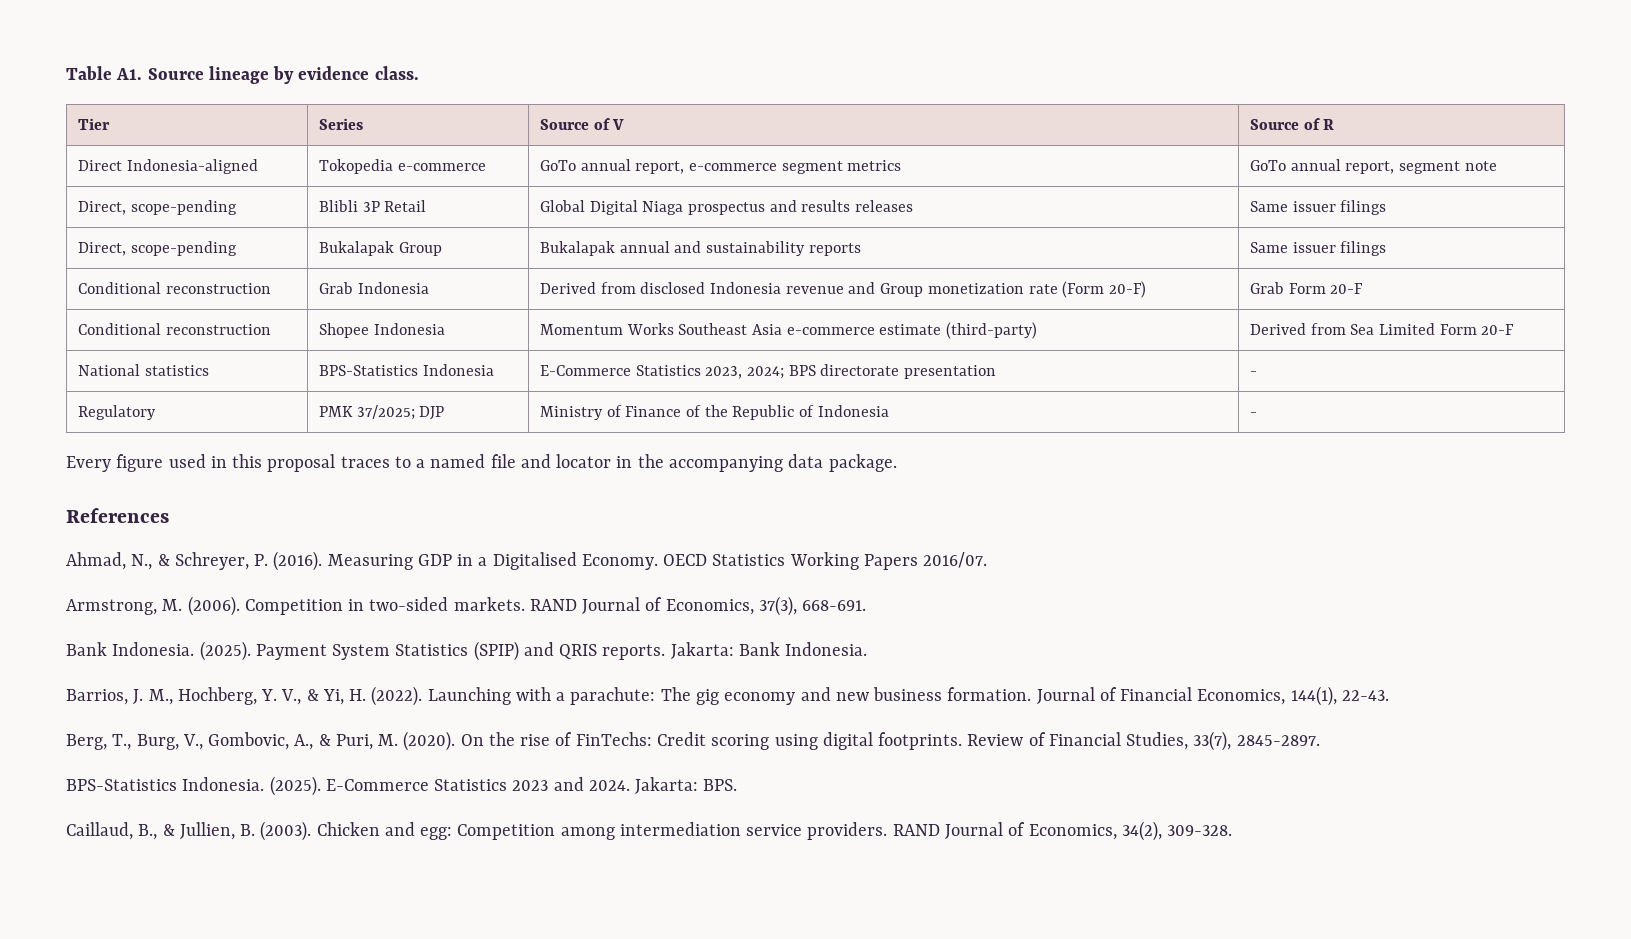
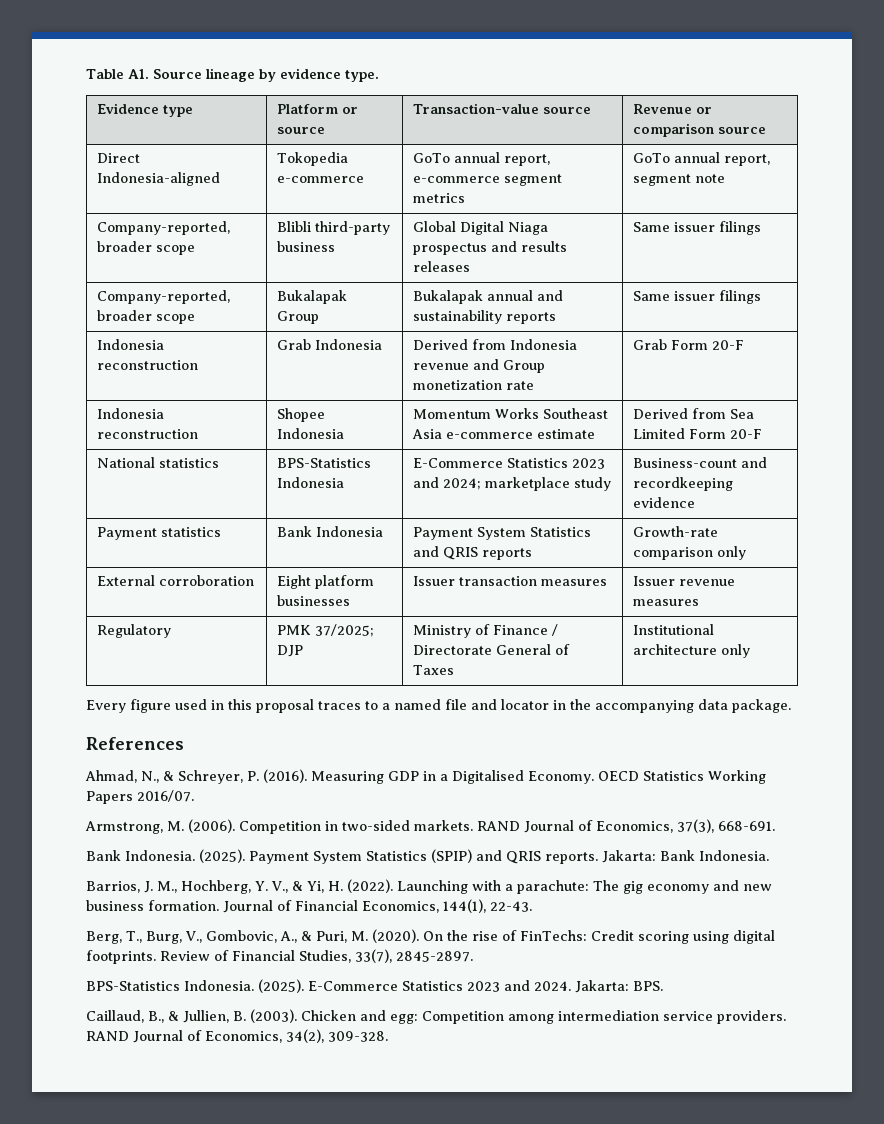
[374,66,419,80] [77,118,110,130] [318,118,363,130] [539,118,625,130] [1249,118,1335,130] class. // Tier | Series | Source of V | Source of R -> [344,70,379,82] [97,103,194,117] [277,104,359,114] [277,127,326,134] [413,103,592,114] [633,104,713,114] [633,123,767,137] type. // Evidence type | Platform or source | Transaction-value source | Revenue or comparison source
[77,200,237,215] Direct, scope-pending -> [97,221,231,235] [97,241,196,255] Company-reported, broader scope
[362,200,427,212] 3P Retail -> [315,221,391,235] [277,241,336,252] third-party business
[77,241,237,256] Direct, scope-pending -> [97,290,231,304] [97,310,196,324] Company-reported, broader scope
[77,282,161,294] Conditional -> [97,339,165,350] Indonesia
[640,282,706,294] disclosed -> (507, 344) none
[1062,281,1147,298] (Form 20-F) -> (535, 385) none
[77,323,161,335] Conditional -> [97,408,165,419] Indonesia
[946,322,1038,339] (third-party) -> (596, 434) none
[705,364,997,379] [1249,371,1257,376] 2023, 2024; BPS directorate presentation | - -> [572,458,606,469] [413,477,612,491] [633,457,768,468] [633,477,734,491] [633,497,696,508] [97,527,222,540] [277,526,384,537] [413,527,592,540] [413,546,533,560] [633,526,719,537] [633,546,747,560] [97,575,255,586] [277,575,375,589] [277,595,351,606] [413,576,608,586] [633,576,736,586] [633,599,700,606] 2023 and 2024; marketplace study | Business-count and recordkeeping evidence // Payment statistics | Bank Indonesia | Payment System Statistics and QRIS reports | Growth-rate comparison only // External corroboration | Eight platform businesses | Issuer transaction measures | Issuer revenue measures
[685,405,889,420] [1249,412,1257,417] of the Republic of Indonesia | - -> [552,624,559,636] [413,644,571,655] [413,665,455,675] [633,624,715,635] [633,644,751,658] / Directorate General of Taxes | Institutional architecture only

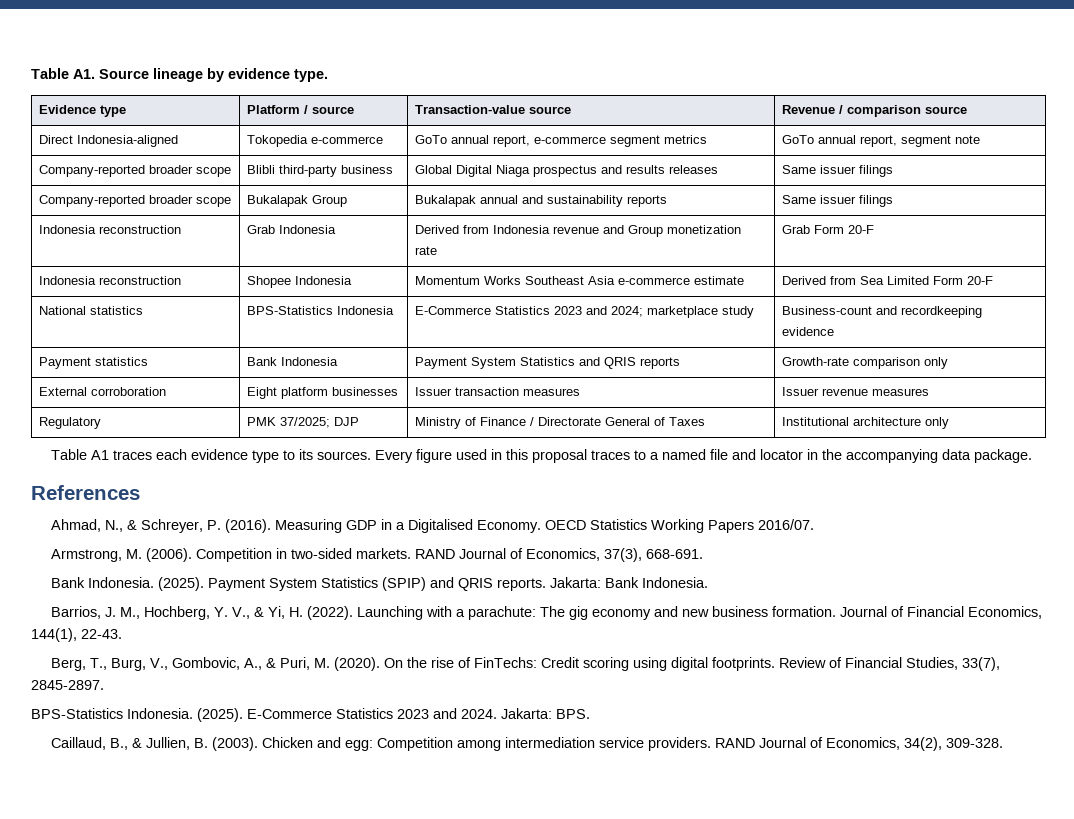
[342,107,359,114] or -> [304,105,309,114] /
[696,107,713,114] or -> [839,105,844,114] /
[97,221,231,235] Company-reported, -> [39,165,146,177] Company-reported
[97,290,231,304] Company-reported, -> [39,195,146,207] Company-reported
(751, 651) none -> [51,449,372,463] Table A1 traces each evidence type to its sources.

